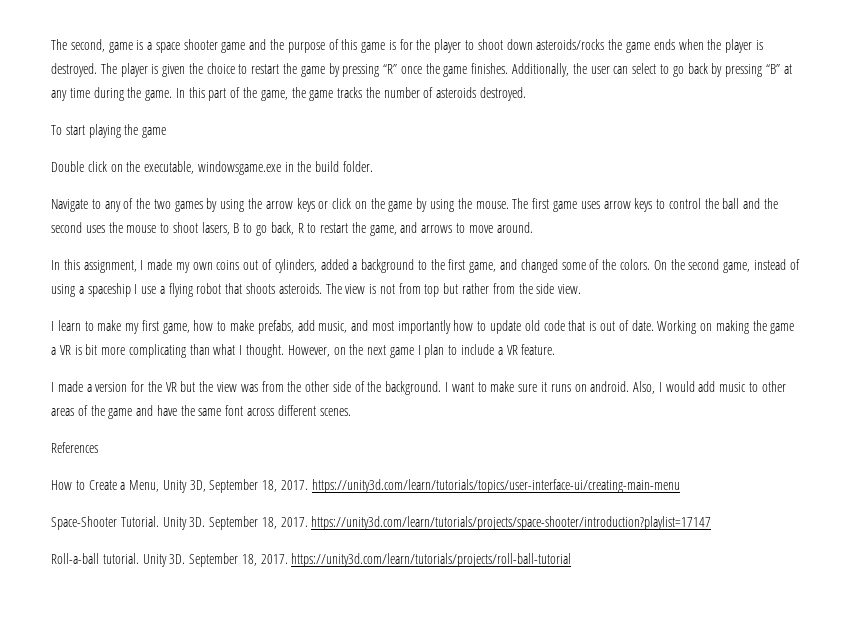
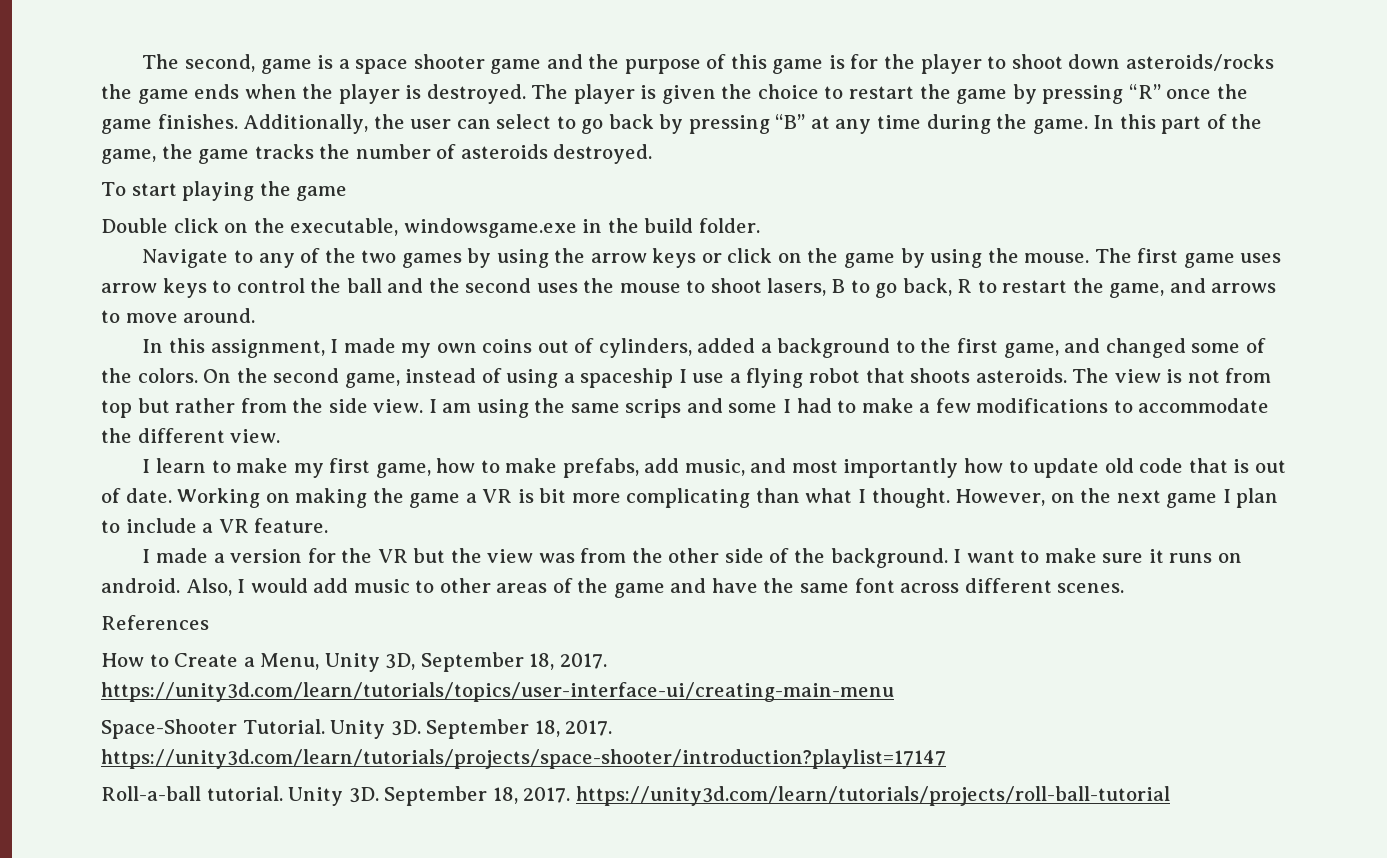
(582, 289) none -> [428,398,1270,418] [101,428,281,443] I am using the same scrips and some I had to make a few modifications to accommodate the different view.

